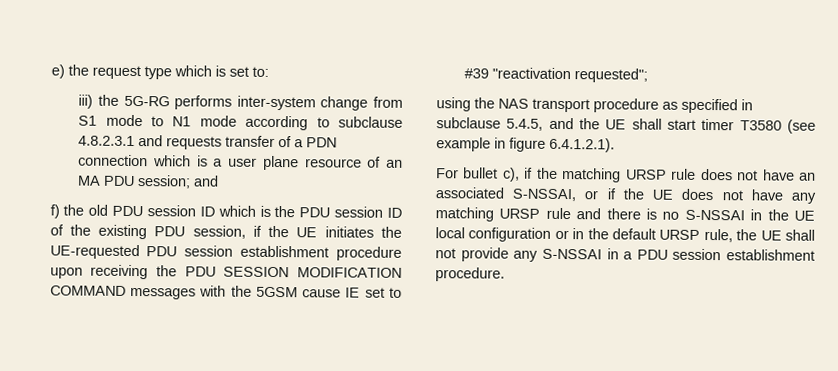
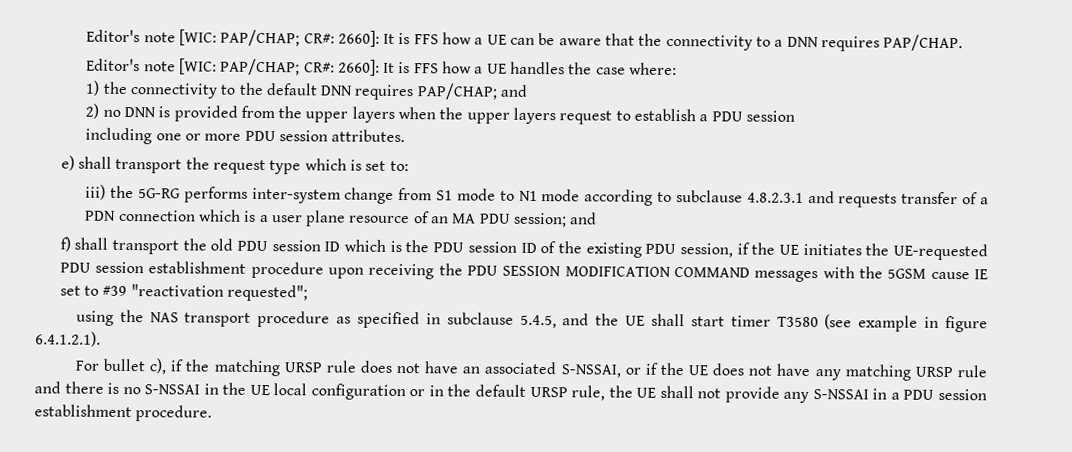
[50,64,65,79] e) -> [86,29,964,52] [86,58,678,76] [85,80,529,101] [85,103,796,125] [85,127,406,145] [60,155,183,174] Editor's note [WIC: PAP/CHAP; CR#: 2660]: It is FFS how a UE can be aware that the connectivity to a DNN requires PAP/CHAP. // Editor's note [WIC: PAP/CHAP; CR#: 2660]: It is FFS how a UE handles the case where: // 1) the connectivity to the default DNN requires PAP/CHAP; and // 2) no DNN is provided from the upper layers when the upper layers request to establish a PDU session // including one or more PDU session attributes. // e) shall transport
(60, 211) none -> [74,237,179,255] shall transport

